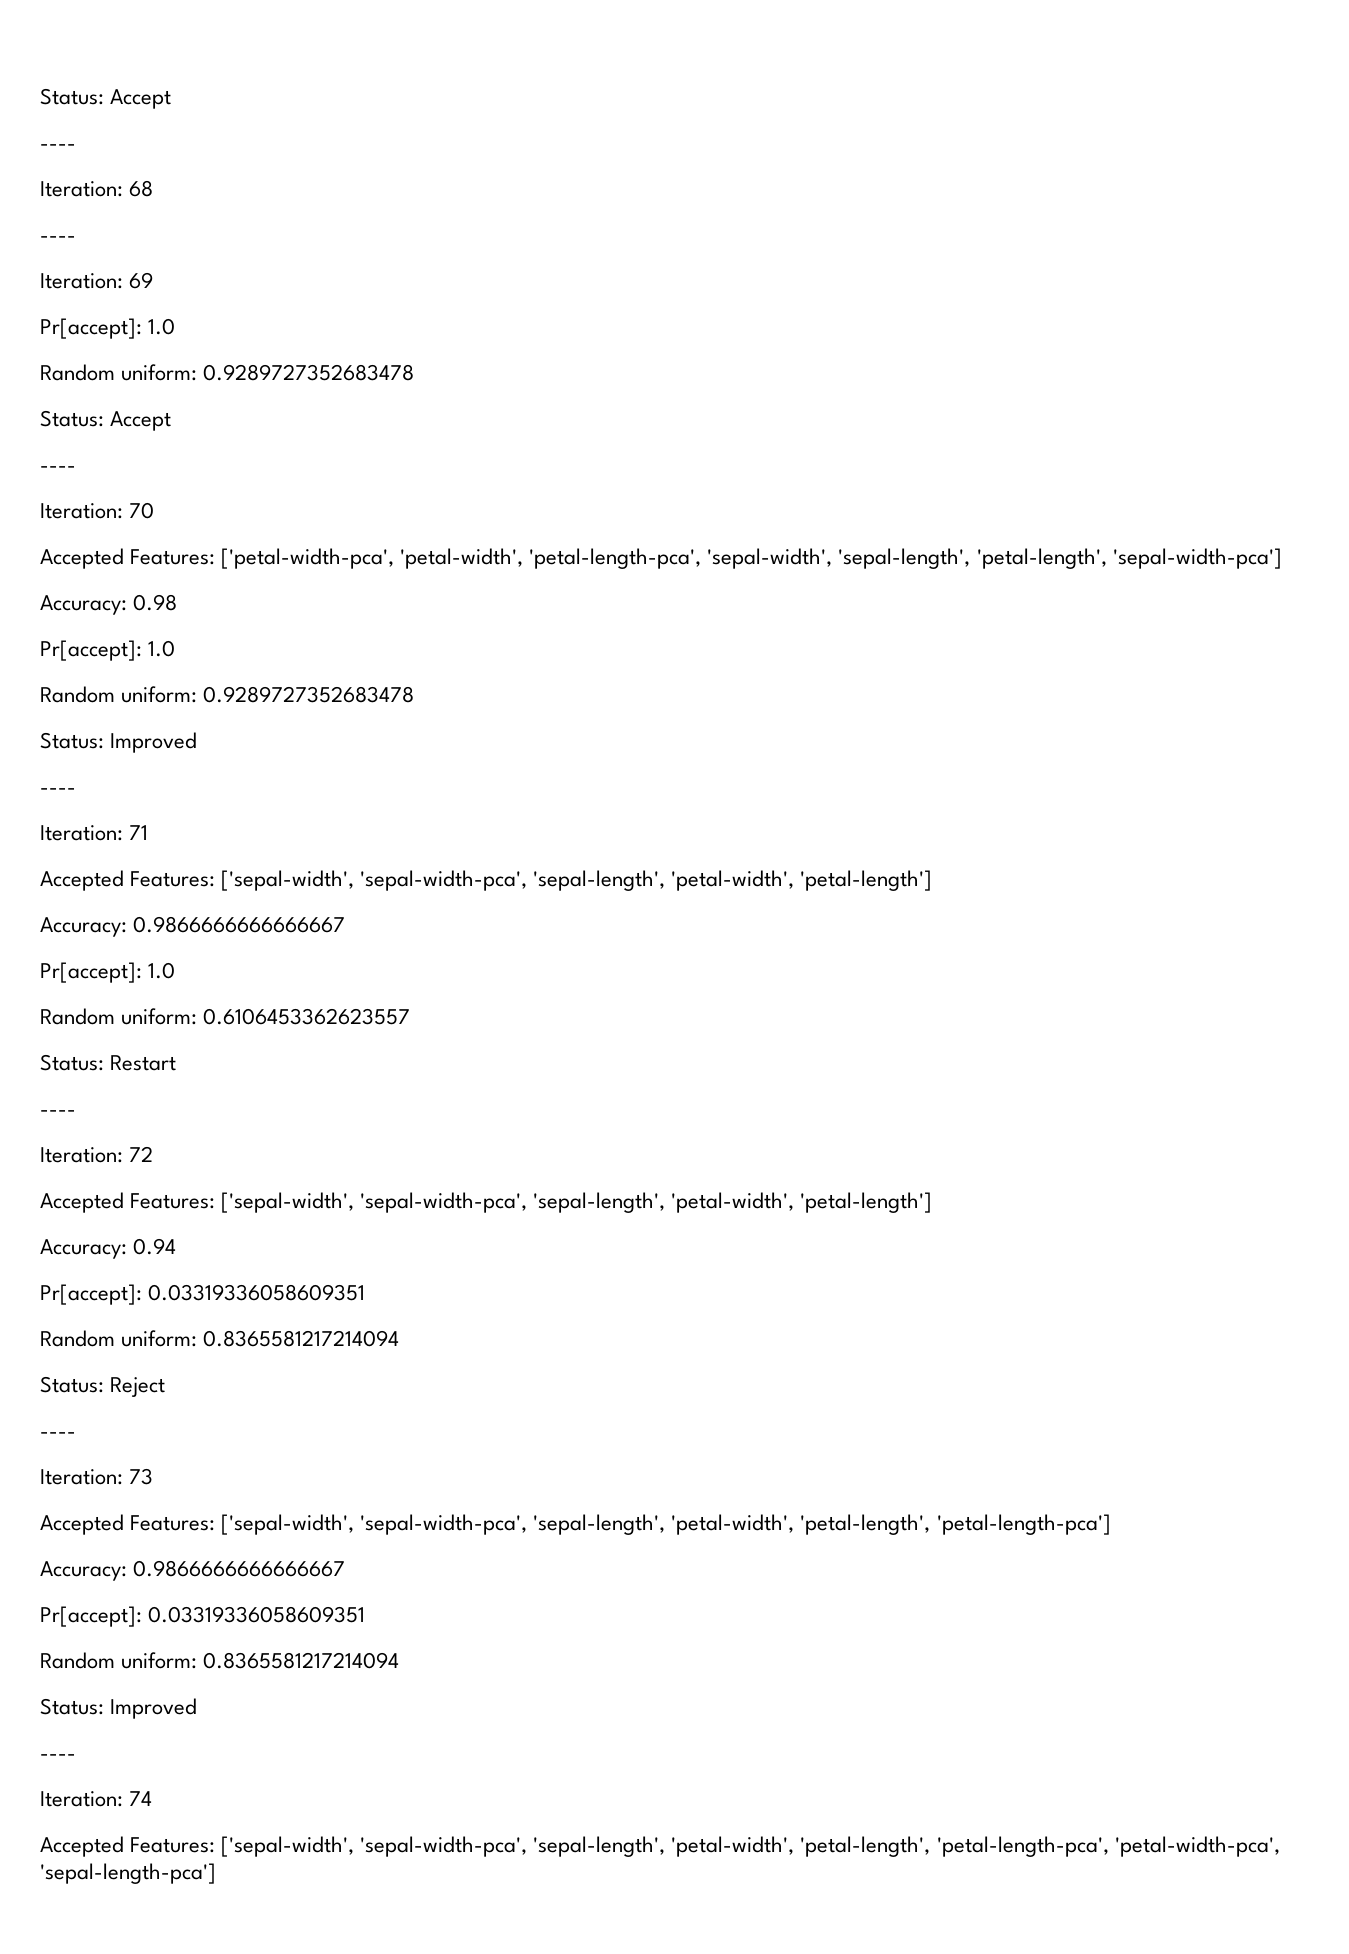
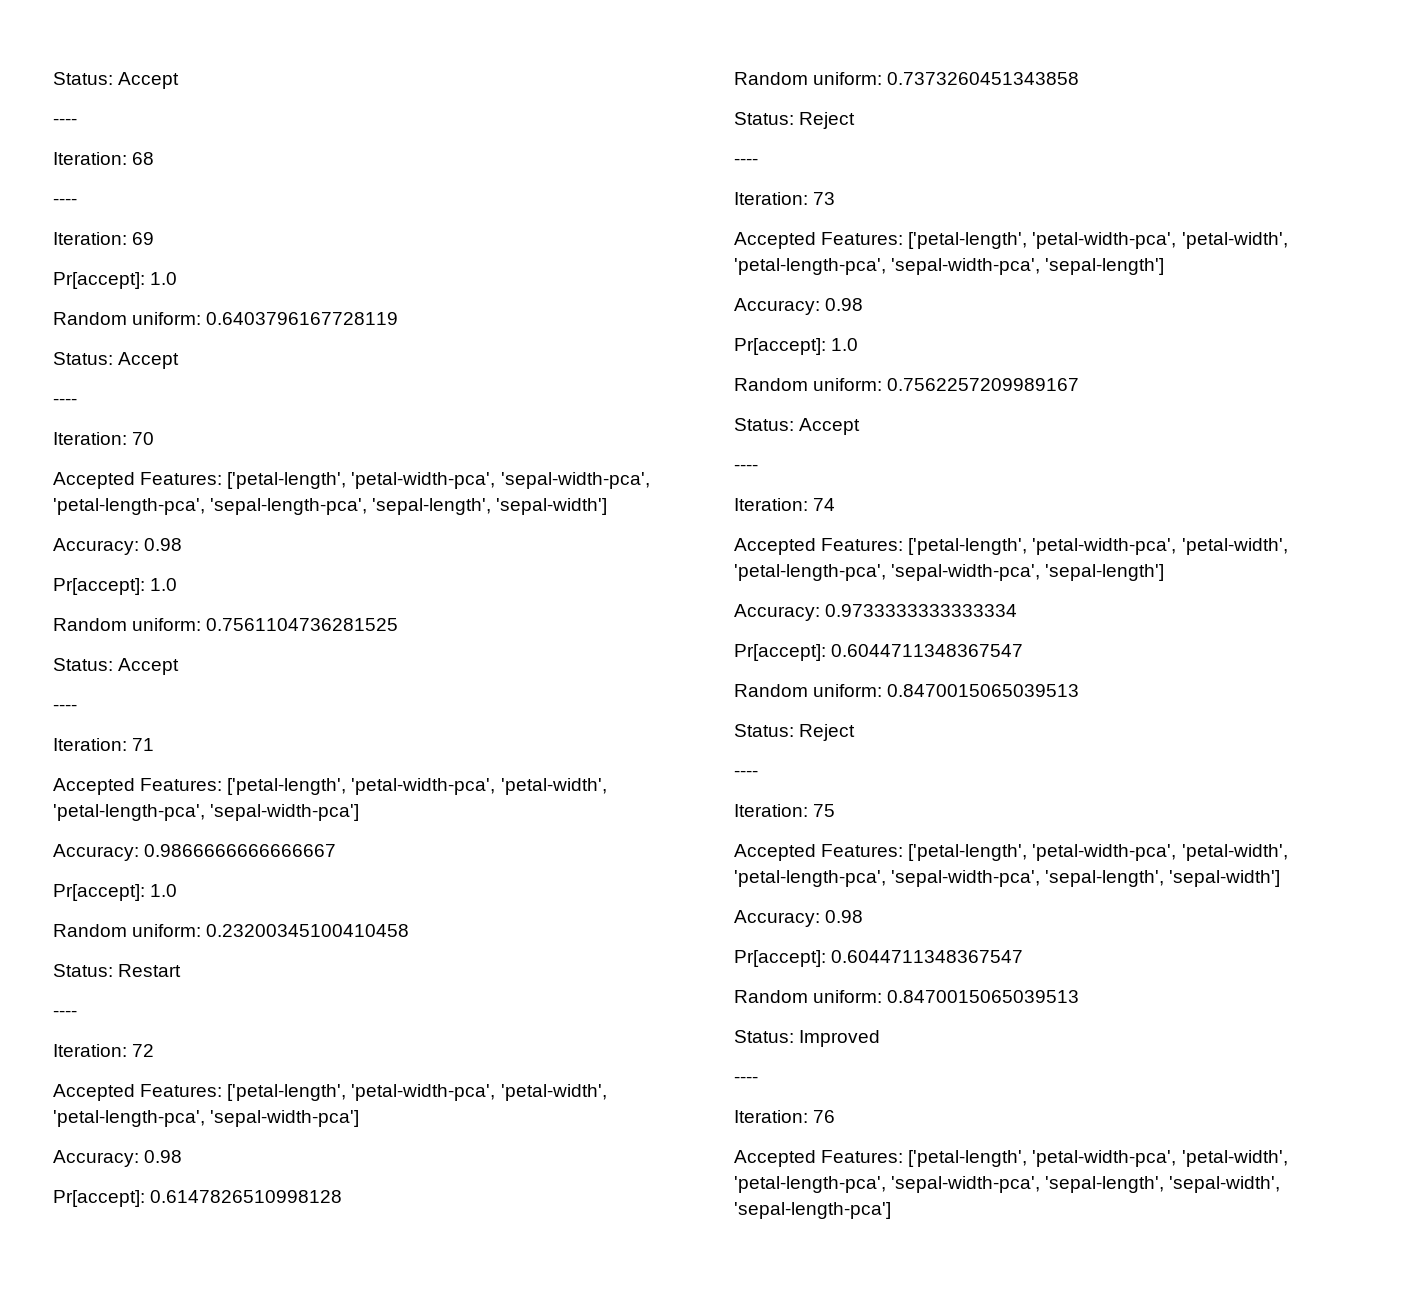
[203,364,415,381] 0.9289727352683478 -> [206,312,399,325] 0.6403796167728119
[221,548,1282,569] [40,594,178,615] [40,640,176,661] [40,686,415,703] [40,732,198,753] ['petal-width-pca', 'petal-width', 'petal-length-pca', 'sepal-width', 'sepal-length', 'petal-length', 'sepal-width-pca'] // Accuracy: 0.98 // Pr[accept]: 1.0 // Random uniform: 0.9289727352683478 // Status: Improved -> [227,472,650,489] [53,498,608,515] [53,538,183,555] [53,578,178,595] [53,618,399,631] [53,658,180,675] ['petal-length', 'petal-width-pca', 'sepal-width-pca', 'petal-length-pca', 'sepal-length-pca', 'sepal-length', 'sepal-width'] // Accuracy: 0.98 // Pr[accept]: 1.0 // Random uniform: 0.7561104736281525 // Status: Accept
[221,870,933,891] ['sepal-width', 'sepal-width-pca', 'sepal-length', 'petal-width', 'petal-length'] -> [227,778,607,795] [53,804,360,821] ['petal-length', 'petal-width-pca', 'petal-width', 'petal-length-pca', 'sepal-width-pca']
[203,1008,411,1025] 0.6106453362623557 -> [206,924,410,937] 0.23200345100410458
[221,1192,933,1213] [40,1238,177,1259] [40,1284,366,1305] [40,1330,400,1347] ['sepal-width', 'sepal-width-pca', 'sepal-length', 'petal-width', 'petal-length'] // Accuracy: 0.94 // Pr[accept]: 0.03319336058609351 // Random uniform: 0.8365581217214094 -> [227,1084,607,1101] [53,1110,360,1127] [53,1150,183,1167] [53,1190,343,1207] [734,72,1080,85] ['petal-length', 'petal-width-pca', 'petal-width', 'petal-length-pca', 'sepal-width-pca'] // Accuracy: 0.98 // Pr[accept]: 0.6147826510998128 // Random uniform: 0.7373260451343858
[221,1514,1111,1535] [40,1560,346,1581] [40,1606,366,1627] [40,1652,400,1669] [40,1698,198,1719] ['sepal-width', 'sepal-width-pca', 'sepal-length', 'petal-width', 'petal-length', 'petal-length-pca'] // Accuracy: 0.9866666666666667 // Pr[accept]: 0.03319336058609351 // Random uniform: 0.8365581217214094 // Status: Improved -> [908,232,1288,249] [734,258,1165,275] [734,298,864,315] [734,338,859,355] [734,378,1080,391] [734,418,861,435] ['petal-length', 'petal-width-pca', 'petal-width', 'petal-length-pca', 'sepal-width-pca', 'sepal-length'] // Accuracy: 0.98 // Pr[accept]: 1.0 // Random uniform: 0.7562257209989167 // Status: Accept
[221,1836,1280,1857] ['sepal-width', 'sepal-width-pca', 'sepal-length', 'petal-width', 'petal-length', 'petal-length-pca', 'petal-width-pca', -> [908,538,1288,555] [734,564,1165,581] [734,604,1018,621] [734,644,1024,661] [734,684,1080,697] [734,724,856,741] [734,770,758,777] [734,804,836,817] [734,844,1288,861] [734,870,1281,887] [734,910,864,927] [734,950,1024,967] [734,990,1080,1003] [734,1030,881,1047] [734,1076,758,1083] [734,1110,836,1123] [734,1150,1288,1167] [734,1176,1281,1193] ['petal-length', 'petal-width-pca', 'petal-width', 'petal-length-pca', 'sepal-width-pca', 'sepal-length'] // Accuracy: 0.9733333333333334 // Pr[accept]: 0.6044711348367547 // Random uniform: 0.8470015065039513 // Status: Reject // ---- // Iteration: 75 // Accepted Features: ['petal-length', 'petal-width-pca', 'petal-width', 'petal-length-pca', 'sepal-width-pca', 'sepal-length', 'sepal-width'] // Accuracy: 0.98 // Pr[accept]: 0.6044711348367547 // Random uniform: 0.8470015065039513 // Status: Improved // ---- // Iteration: 76 // Accepted Features: ['petal-length', 'petal-width-pca', 'petal-width', 'petal-length-pca', 'sepal-width-pca', 'sepal-length', 'sepal-width',

